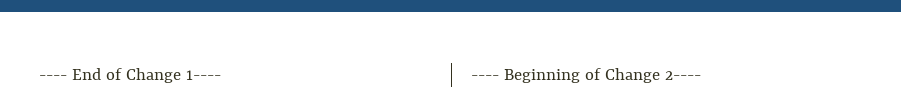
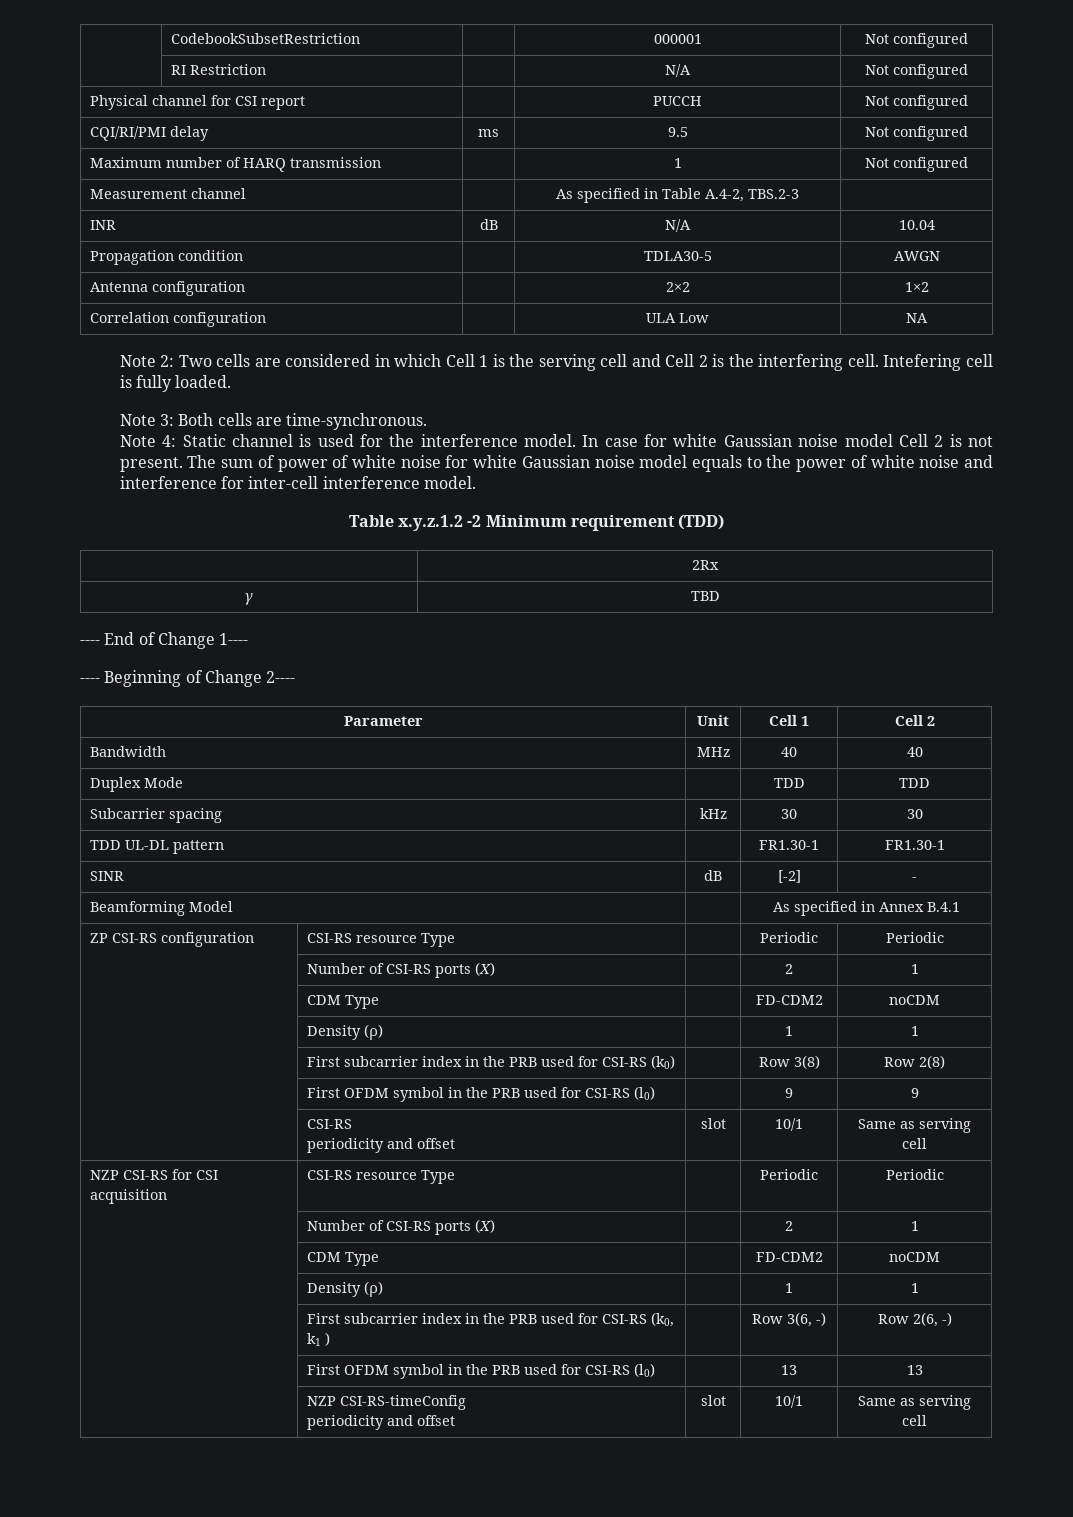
(39, 77) none -> [171,33,361,44] [653,34,702,44] [865,33,968,48] [171,64,267,75] [665,64,691,77] [865,64,968,79] [90,95,306,110] [653,96,702,106] [865,95,968,110] [90,126,210,141] [478,129,499,137] [667,127,688,137] [865,126,968,141] [90,157,382,172] [673,158,682,168] [865,157,968,172] [90,188,247,199] [556,188,799,203] [90,220,117,230] [479,219,498,230] [665,219,691,232] [898,220,935,230] [90,250,244,265] [643,251,712,261] [893,251,940,261] [90,281,246,296] [665,282,690,292] [904,282,929,292] [90,312,267,327] [646,313,709,323] [906,313,928,323] [119,354,994,371] [119,375,232,392] [119,413,428,430] [119,434,993,447] [119,455,993,472] [119,476,477,489] [348,514,725,531] [692,560,719,570] [245,593,253,605] [690,591,720,601] | CodebookSubsetRestriction | | 000001 | Not configured // | RI Restriction | | N/A | Not configured // Physical channel for CSI report | | PUCCH | Not configured // CQI/RI/PMI delay | ms | 9.5 | Not configured // Maximum number of HARQ transmission | | 1 | Not configured // Measurement channel | | As specified in Table A.4-2, TBS.2-3 | // INR | dB | N/A | 10.04 // Propagation condition | | TDLA30-5 | AWGN // Antenna configuration | | 2×2 | 1×2 // Correlation configuration | | ULA Low | NA // Note 2: Two cells are considered in which Cell 1 is the serving cell and Cell 2 is the interfering cell. Intefering cell is fully loaded. // Note 3: Both cells are time-synchronous. // Note 4: Static channel is used for the interference model. In case for white Gaussian noise model Cell 2 is not present. The sum of power of white noise for white Gaussian noise model equals to the power of white noise and interference for inter-cell interference model. // Table x.y.z.1.2 -2 Minimum requirement (TDD) // | 2Rx // γ | TBD //
(701, 75) none -> [343,716,423,726] [697,715,729,726] [769,715,809,726] [894,715,935,726] [90,746,167,757] [696,747,730,757] [781,747,797,757] [906,747,923,757] [90,777,184,792] [773,778,805,788] [899,778,930,788] [90,808,223,823] [699,808,727,819] [781,809,797,819] [906,809,923,819] [90,840,225,854] [759,840,819,850] [884,840,945,850] [90,871,125,881] [704,870,722,881] [777,870,801,883] [912,877,917,881] [90,901,234,916] [772,901,960,916] [90,932,255,947] [307,933,456,947] [760,932,818,943] [885,932,944,943] [307,962,496,978] [785,964,793,974] [910,964,919,974] [307,995,380,1009] [755,995,823,1005] [889,995,940,1005] [307,1024,384,1040] [785,1026,793,1036] [910,1026,919,1036] [307,1055,676,1069] [758,1055,820,1069] [884,1055,945,1069] [307,1086,656,1102] [785,1088,793,1098] [910,1088,919,1098] [307,1119,353,1129] [307,1138,456,1153] [700,1118,726,1129] [775,1118,803,1131] [858,1118,971,1133] [902,1138,927,1149] [90,1169,219,1180] [90,1189,168,1204] [307,1170,456,1184] [760,1169,818,1180] [885,1169,944,1180] [307,1219,496,1235] [785,1221,793,1231] [910,1221,919,1231] [307,1252,380,1266] [755,1252,823,1262] [889,1252,940,1262] [307,1281,384,1297] [785,1283,793,1293] [910,1283,919,1293] [307,1312,675,1327] [307,1332,331,1346] [752,1312,826,1327] [877,1312,952,1327] [307,1363,656,1379] [781,1365,797,1375] [906,1365,923,1375] [307,1395,467,1410] [307,1415,456,1430] [700,1395,726,1406] [775,1395,803,1408] [858,1395,971,1410] [902,1415,927,1426] // Parameter | Unit | Cell 1 | Cell 2 // Bandwidth | MHz | 40 | 40 // Duplex Mode | | TDD | TDD // Subcarrier spacing | kHz | 30 | 30 // TDD UL-DL pattern | | FR1.30-1 | FR1.30-1 // SINR | dB | [-2] | - // Beamforming Model | | As specified in Annex B.4.1 // ZP CSI-RS configuration | CSI-RS resource Type | | Periodic | Periodic // | Number of CSI-RS ports (X) | | 2 | 1 // | CDM Type | | FD-CDM2 | noCDM // | Density (ρ) | | 1 | 1 // | First subcarrier index in the PRB used for CSI-RS (k0) | | Row 3(8) | Row 2(8) // | First OFDM symbol in the PRB used for CSI-RS (l0) | | 9 | 9 // | CSI-RS // periodicity and offset | slot | 10/1 | Same as serving cell // NZP CSI-RS for CSI acquisition | CSI-RS resource Type | | Periodic | Periodic // | Number of CSI-RS ports (X) | | 2 | 1 // | CDM Type | | FD-CDM2 | noCDM // | Density (ρ) | | 1 | 1 // | First subcarrier index in the PRB used for CSI-RS (k0, k1 ) | | Row 3(6, -) | Row 2(6, -) // | First OFDM symbol in the PRB used for CSI-RS (l0) | | 13 | 13 // | NZP CSI-RS-timeConfig // periodicity and offset | slot | 10/1 | Same as serving cell

